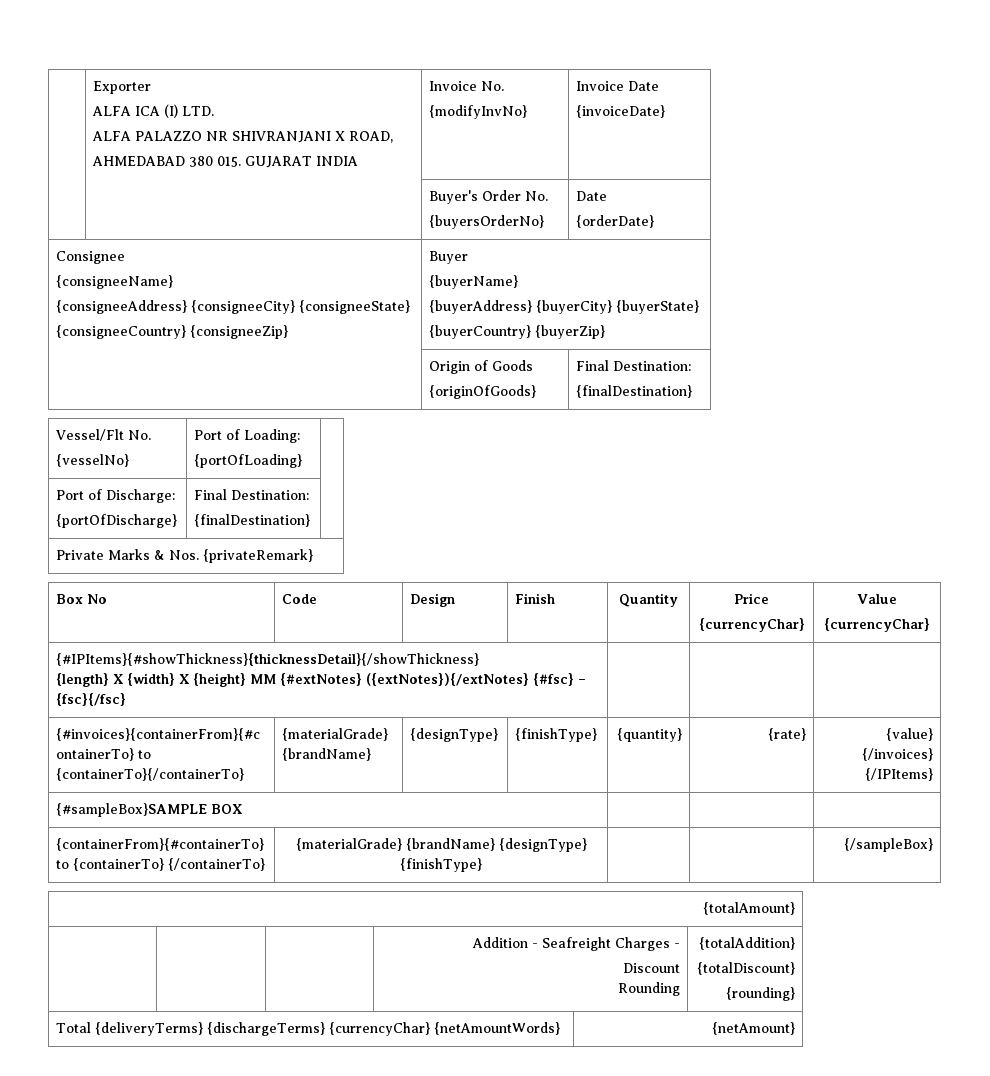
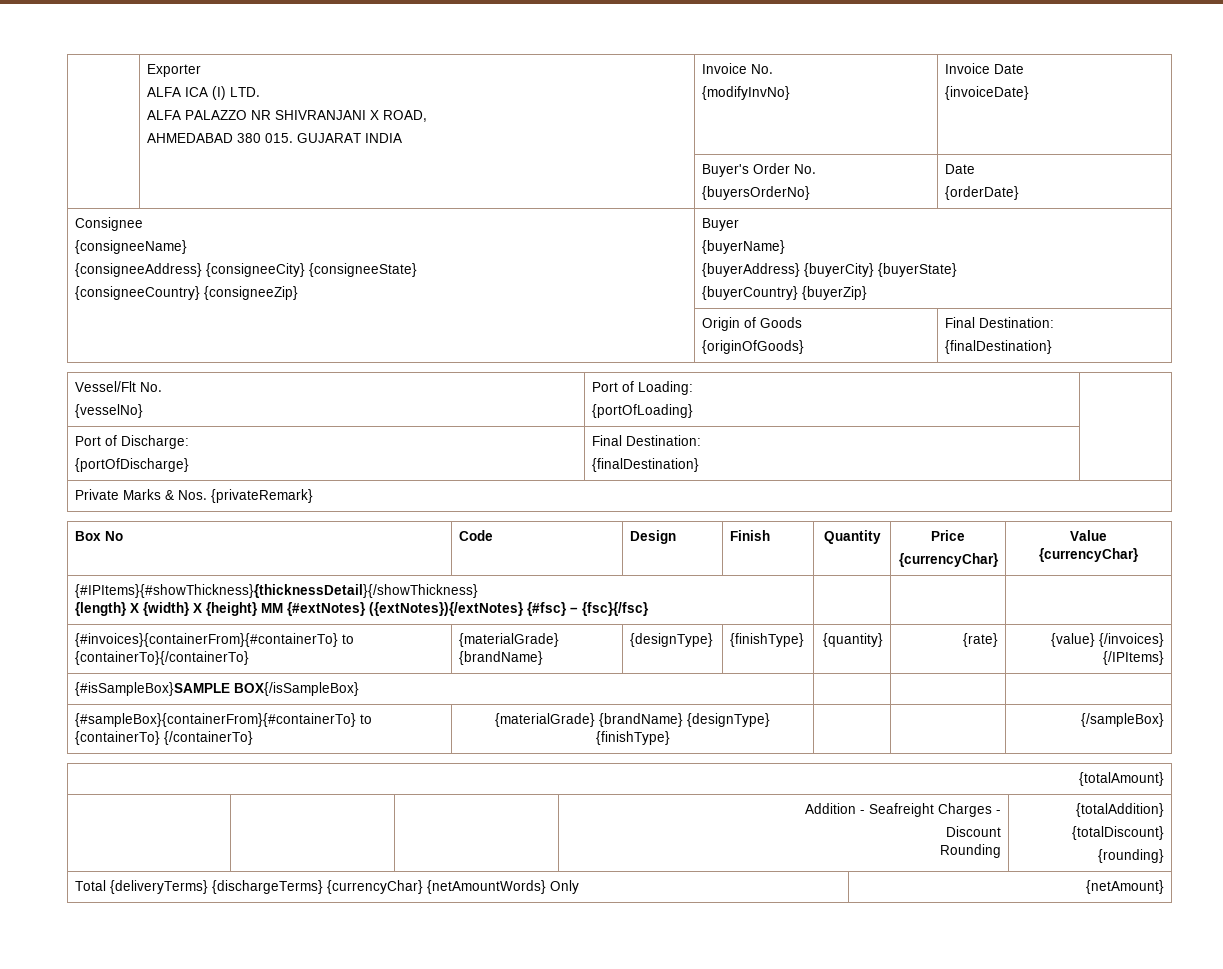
[56,803,244,817] [56,838,265,851] {#sampleBox}SAMPLE BOX | | | // {containerFrom}{#containerTo} -> [74,682,359,696] [74,713,356,727] {#isSampleBox}SAMPLE BOX{/isSampleBox} | | | // {#sampleBox}{containerFrom}{#containerTo}
(561, 1028) none -> [549,880,579,894] Only

